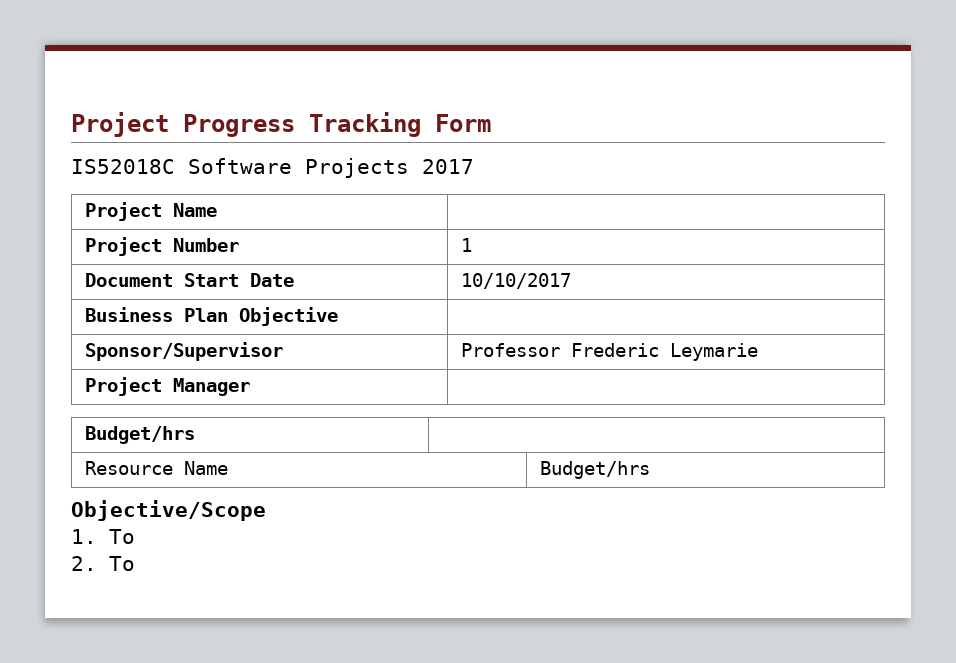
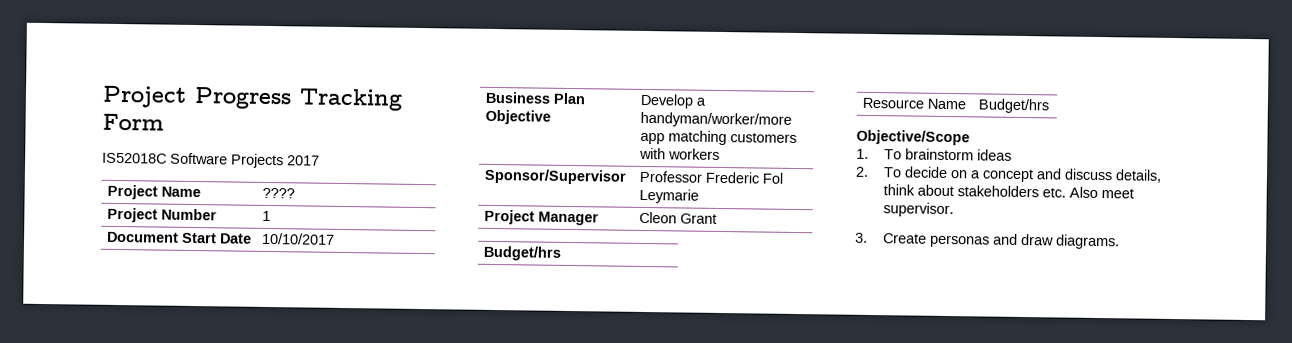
(217, 210) none -> [261,187,295,199] ????
(338, 316) none -> [639,93,706,109] [639,111,792,128] [639,130,797,146] [638,147,720,160] Develop a handyman/worker/more app matching customers with workers
(659, 350) none -> [761,172,783,184] Fol
(250, 387) none -> [638,211,717,224] Cleon Grant
(135, 536) none -> [905,148,1013,161] brainstorm ideas
(135, 563) none -> [904,166,1163,183] [883,184,1135,199] [883,202,955,218] [855,232,1121,250] decide on a concept and discuss details, think about stakeholders etc. Also meet supervisor. // 3. Create personas and draw diagrams.

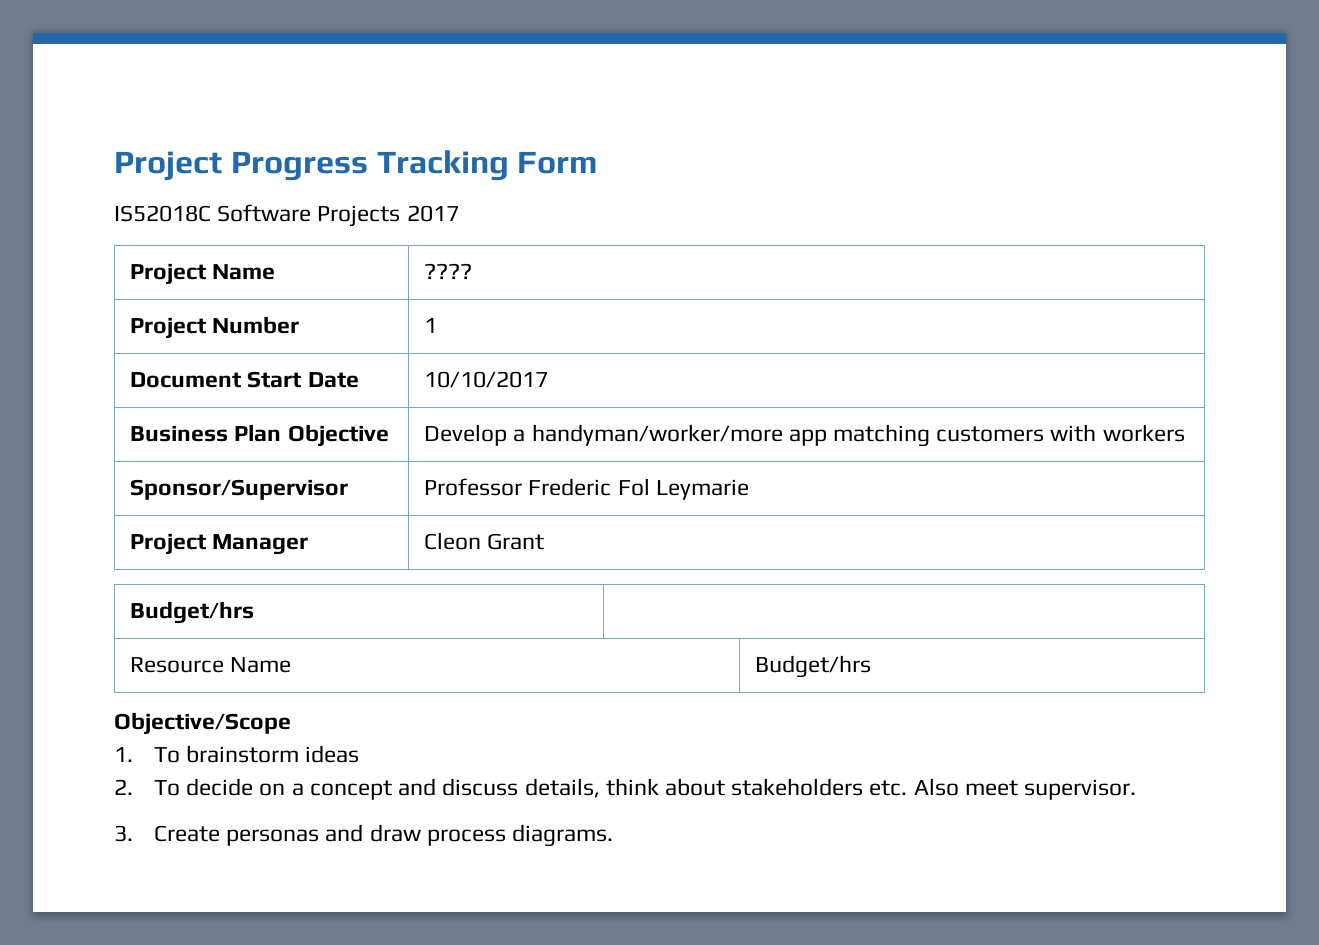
(1055, 239) none -> [426,829,506,846] process

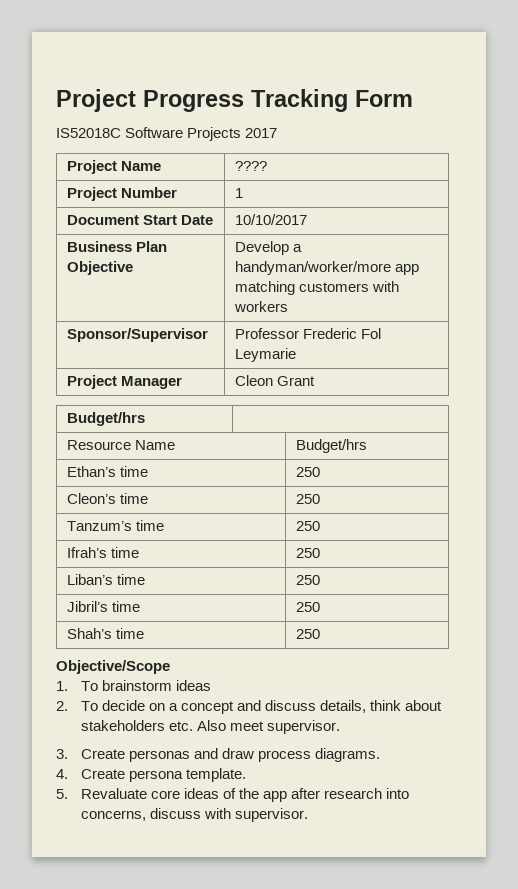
(872, 666) none -> [67,466,149,477] [296,467,321,477] [67,493,149,504] [296,494,321,504] [67,520,165,531] [296,521,321,531] [67,547,140,558] [296,548,321,558] [67,574,146,585] [296,575,321,585] [67,601,141,612] [296,602,321,612] [67,628,145,639] [296,629,321,639] // Ethan’s time | 250 // Cleon’s time | 250 // Tanzum’s time | 250 // Ifrah’s time | 250 // Liban’s time | 250 // Jibril’s time | 250 // Shah’s time | 250
(614, 835) none -> [56,768,246,782] [56,788,410,802] [80,808,308,822] // 4. Create persona template. // 5. Revaluate core ideas of the app after research into concerns, discuss with supervisor.

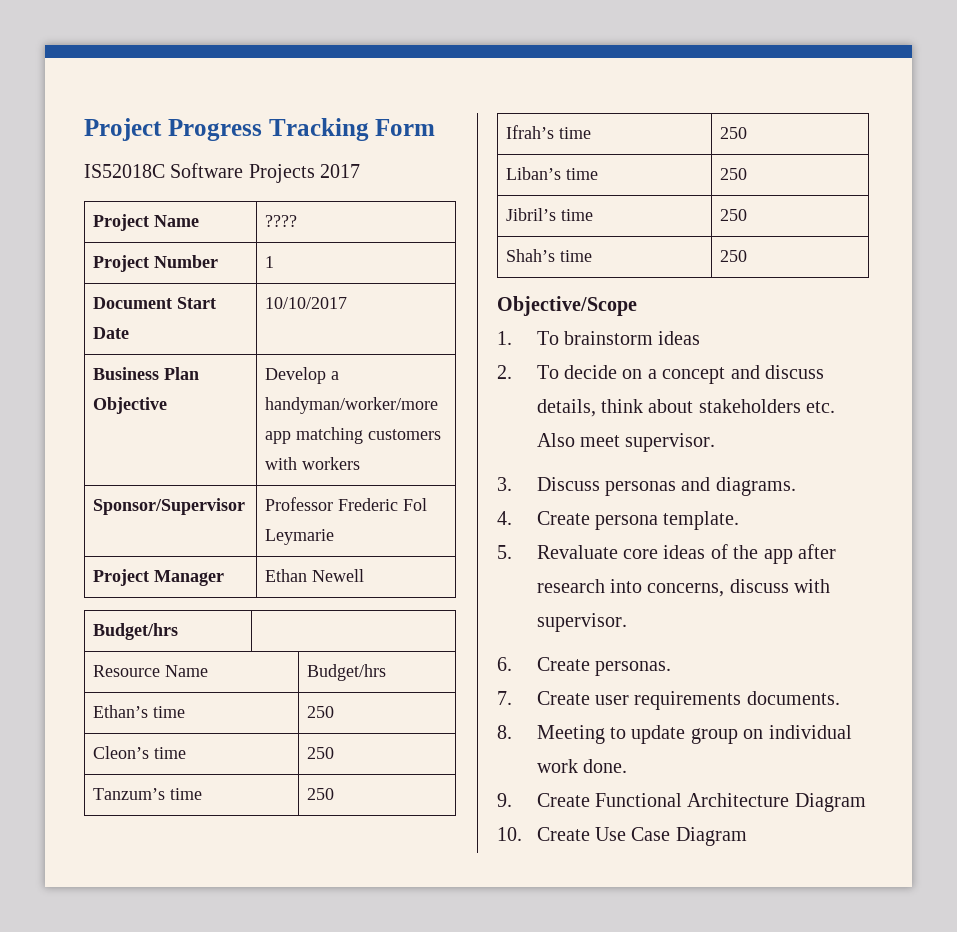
[235,375,316,386] Cleon Grant -> [265,569,365,582] Ethan Newell
[80,749,125,759] Create -> [536,477,600,491] Discuss
[221,748,311,762] draw process -> (711, 484) none
(308, 815) none -> [497,657,672,676] [497,691,840,710] [497,725,852,744] [536,759,628,773] [497,793,866,812] [497,827,747,846] // 6. Create personas. // 7. Create user requirements documents. // 8. Meeting to update group on individual work done. // 9. Create Functional Architecture Diagram // 10. Create Use Case Diagram

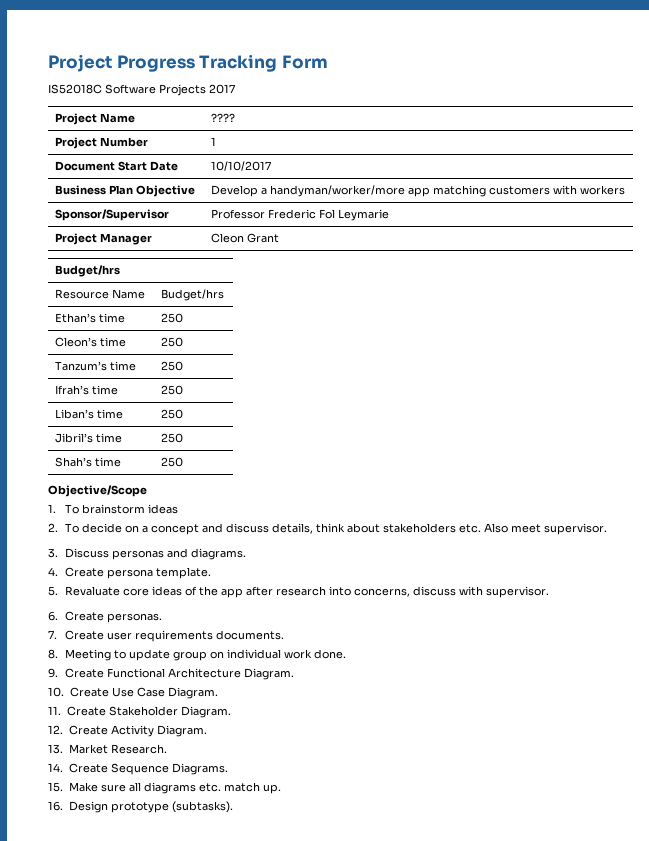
[265,569,365,582] Ethan Newell -> [211,233,280,243] Cleon Grant
[794,793,866,812] Diagram -> [243,668,294,680] Diagram.
[675,827,747,846] Diagram -> [167,687,218,699] [48,706,231,718] [48,725,207,737] [48,744,167,754] [48,763,228,775] [48,782,281,794] [48,801,233,813] Diagram. // 11. Create Stakeholder Diagram. // 12. Create Activity Diagram. // 13. Market Research. // 14. Create Sequence Diagrams. // 15. Make sure all diagrams etc. match up. // 16. Design prototype (subtasks).

